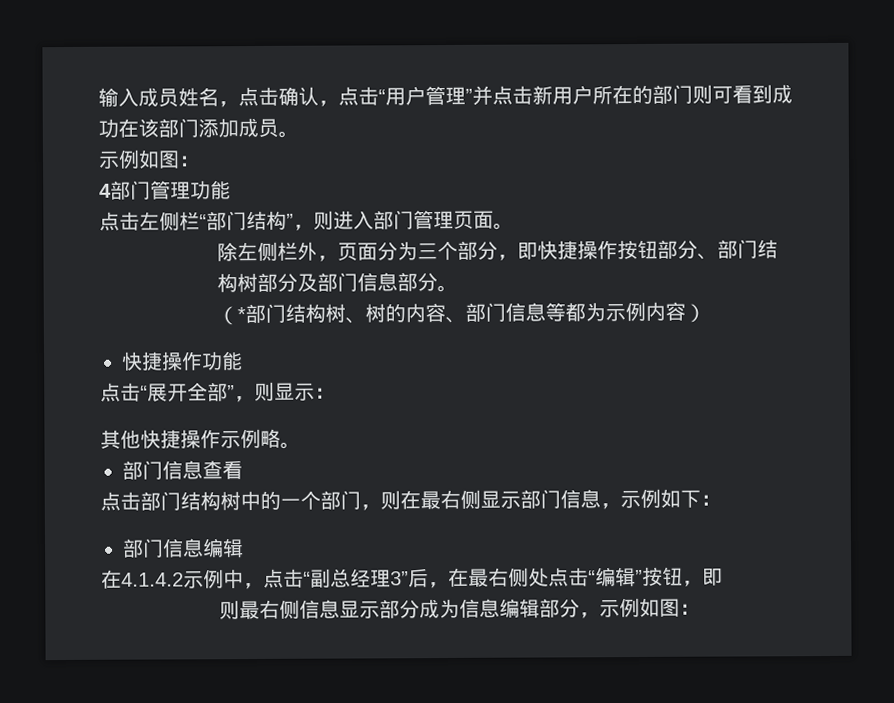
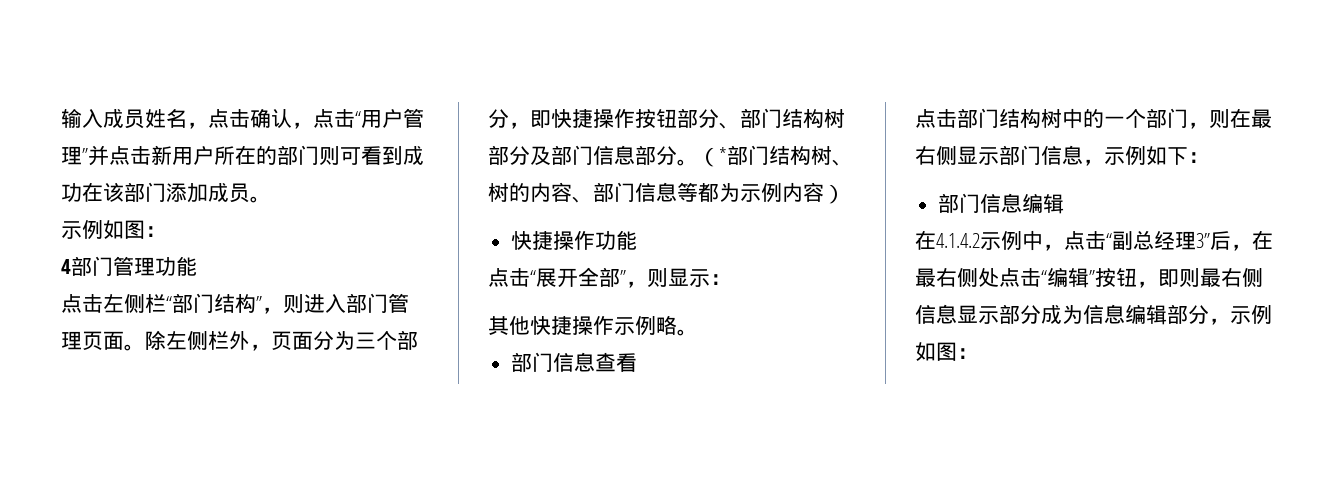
(514, 226) // -> (145, 347) none
(458, 288) // -> (698, 162) none
(723, 577) // -> (1179, 278) none

